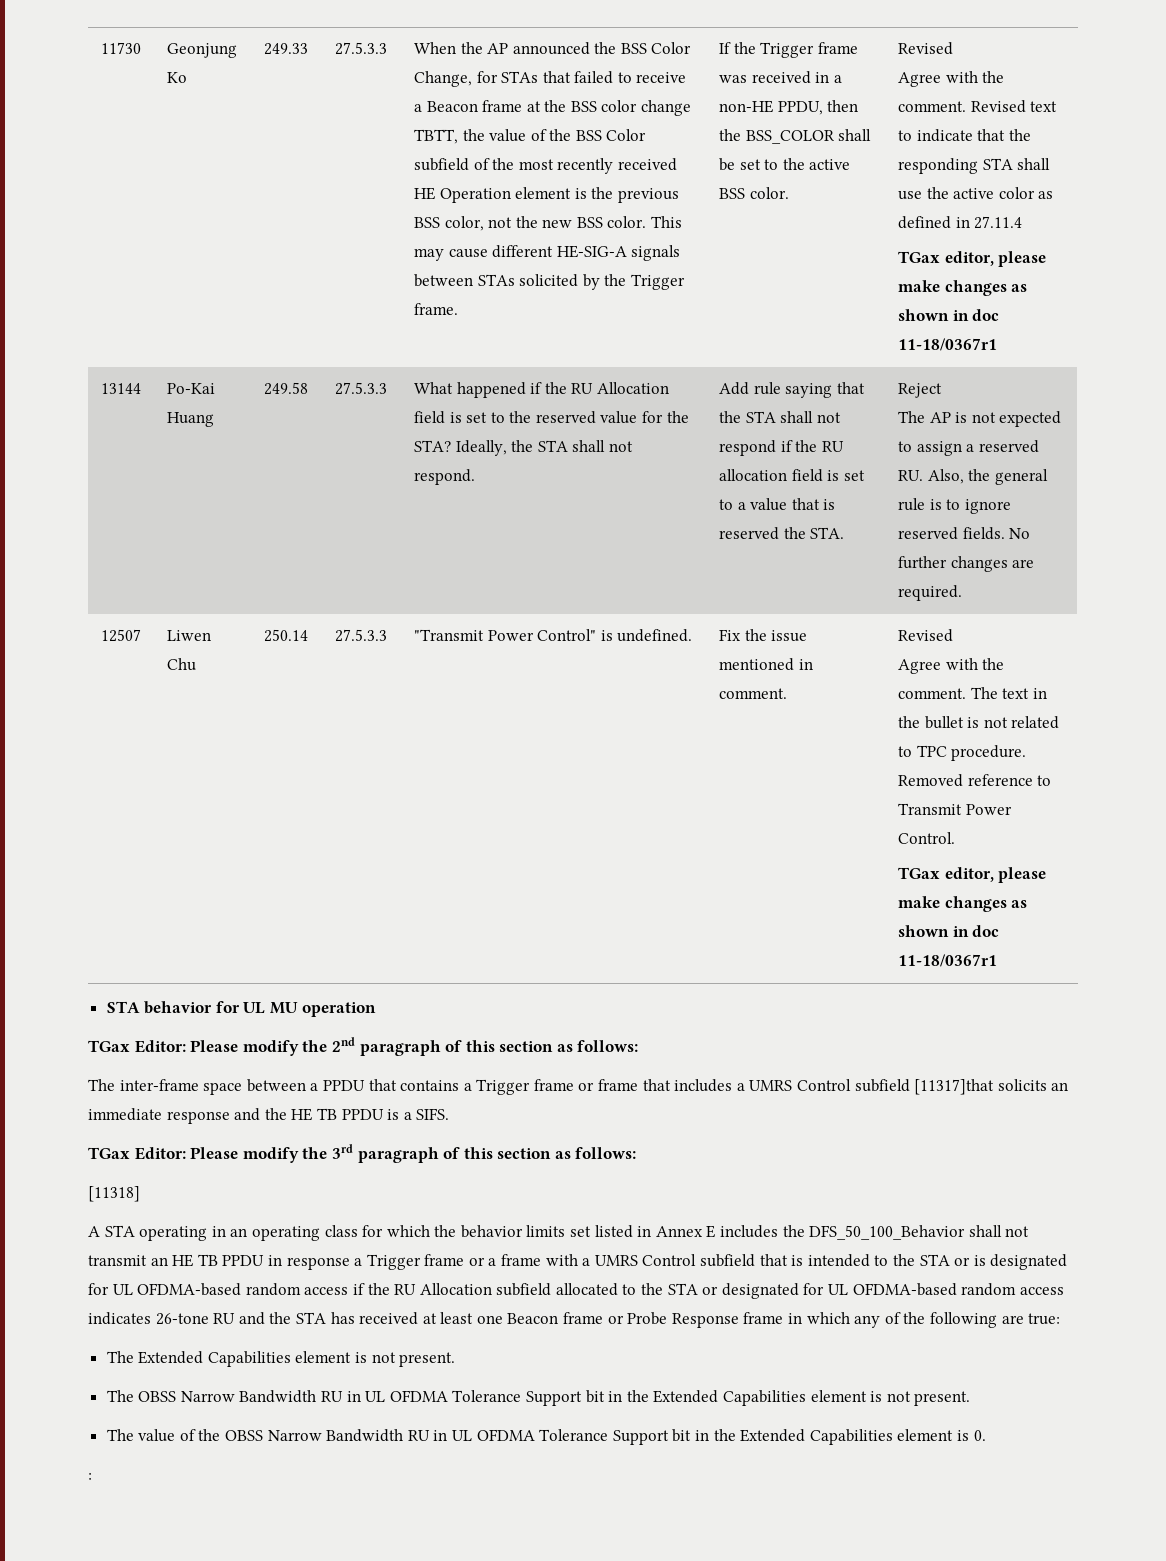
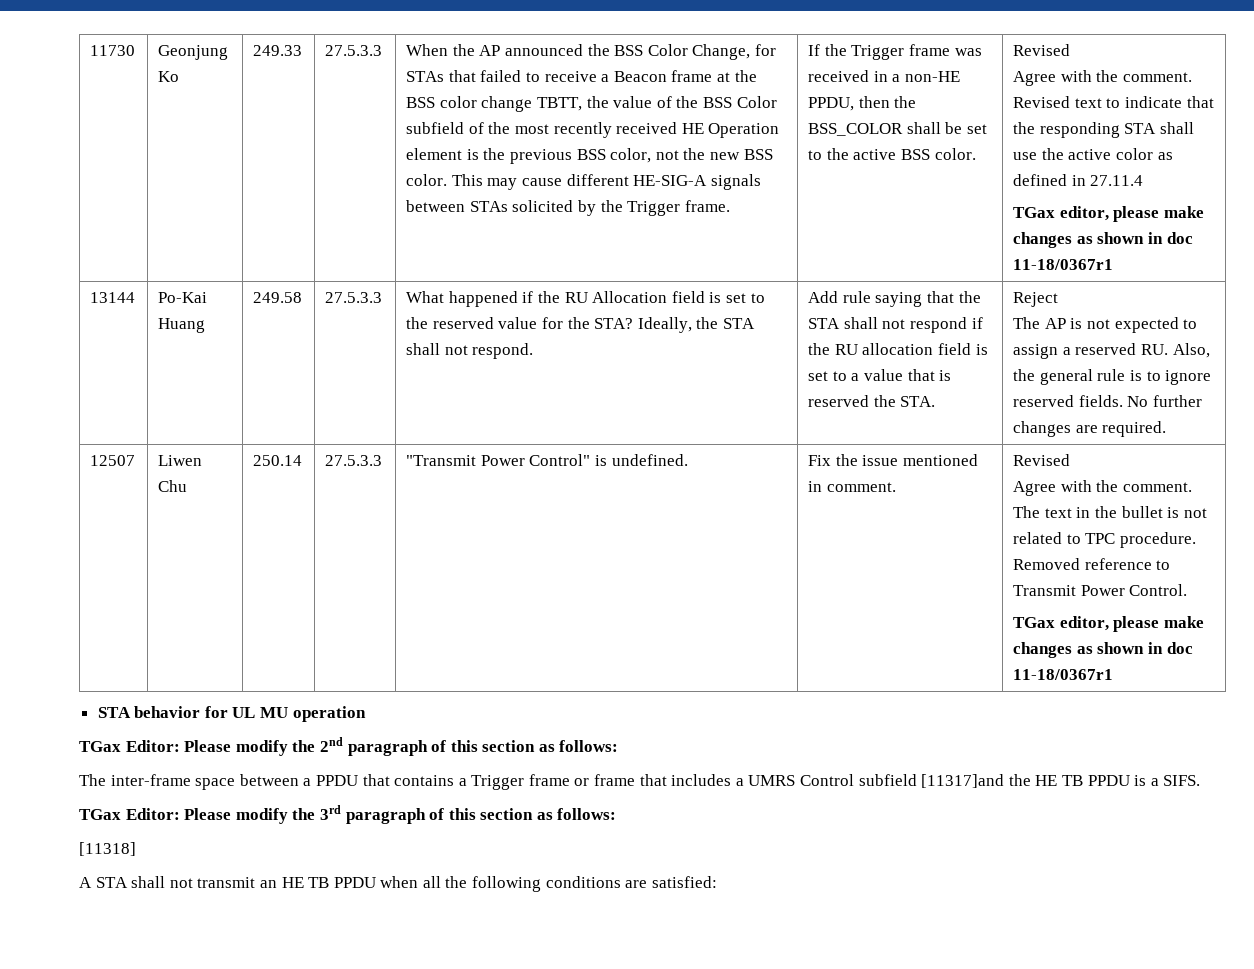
[914,1079,1069,1095] [88,1108,261,1124] [11317]that solicits an immediate response and -> [921,774,1005,788] [11317]and
[139,1225,966,1241] operating in an operating class for which the behavior limits set listed in Annex E includes the DFS_50_100_Behavior -> (128, 882) none
[267,1254,1068,1270] [88,1283,1064,1299] [88,1312,1061,1328] [106,1351,456,1367] [106,1390,971,1406] [106,1429,986,1445] [88,1473,92,1480] in response a Trigger frame or a frame with a UMRS Control subfield that is intended to the STA or is designated for UL OFDMA-based random access if the RU Allocation subfield allocated to the STA or designated for UL OFDMA-based random access indicates 26-tone RU and the STA has received at least one Beacon frame or Probe Response frame in which any of the following are true: // The Extended Capabilities element is not present. // The OBSS Narrow Bandwidth RU in UL OFDMA Tolerance Support bit in the Extended Capabilities element is not present. // The value of the OBSS Narrow Bandwidth RU in UL OFDMA Tolerance Support bit in the Extended Capabilities element is 0. // : -> [380,876,717,892] when all the following conditions are satisfied:

